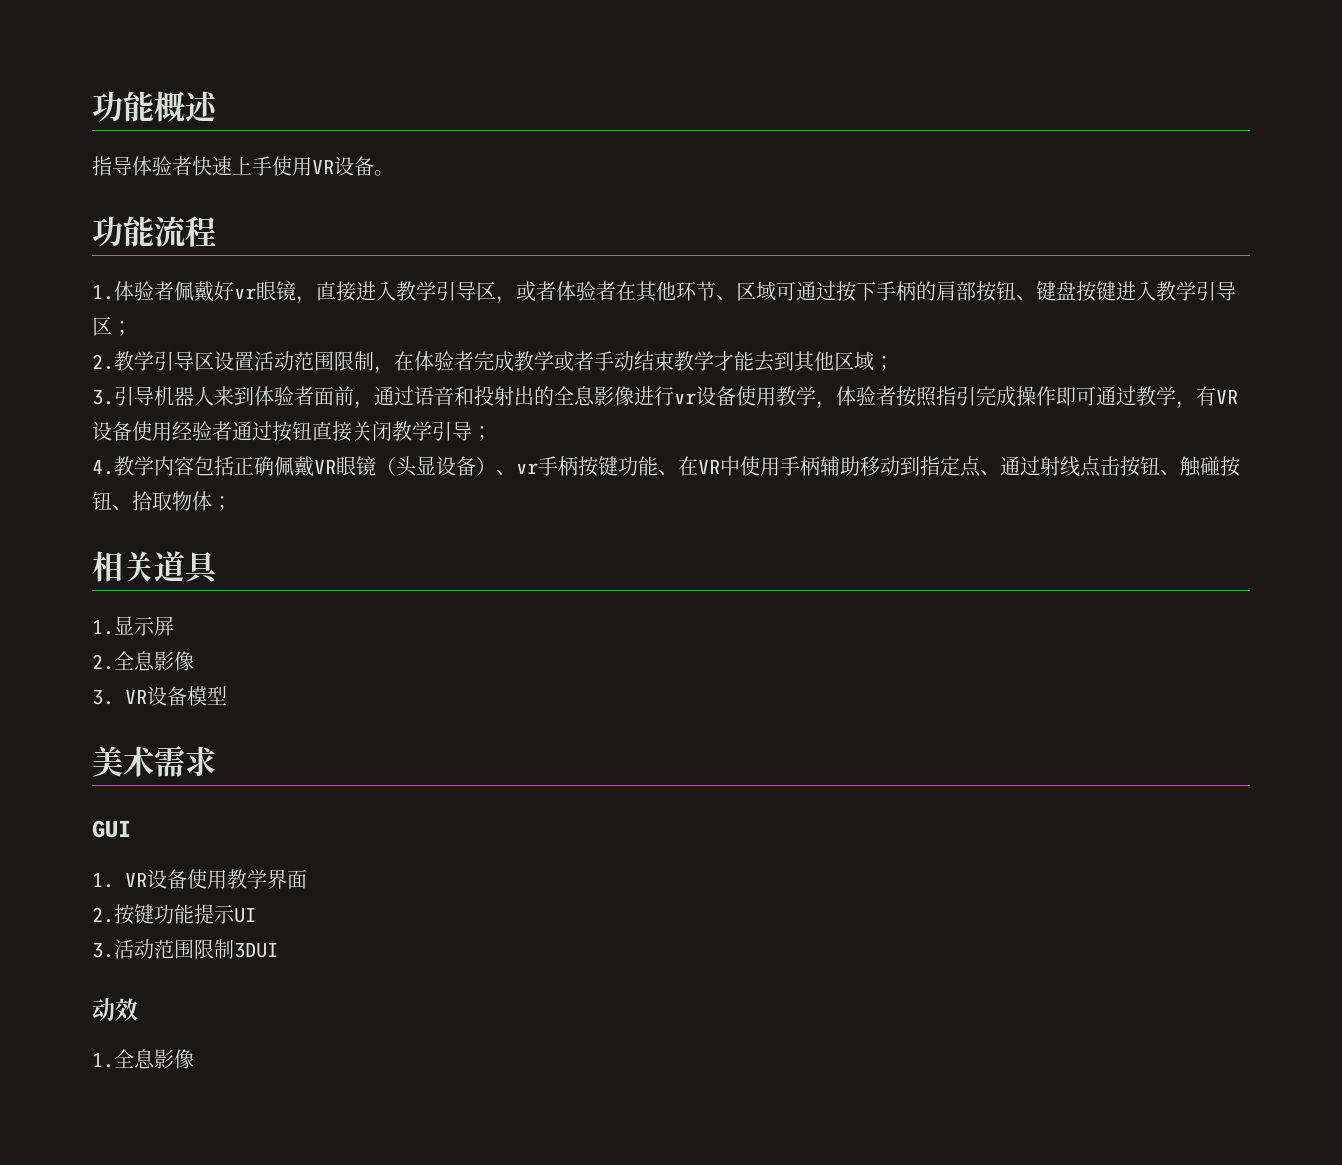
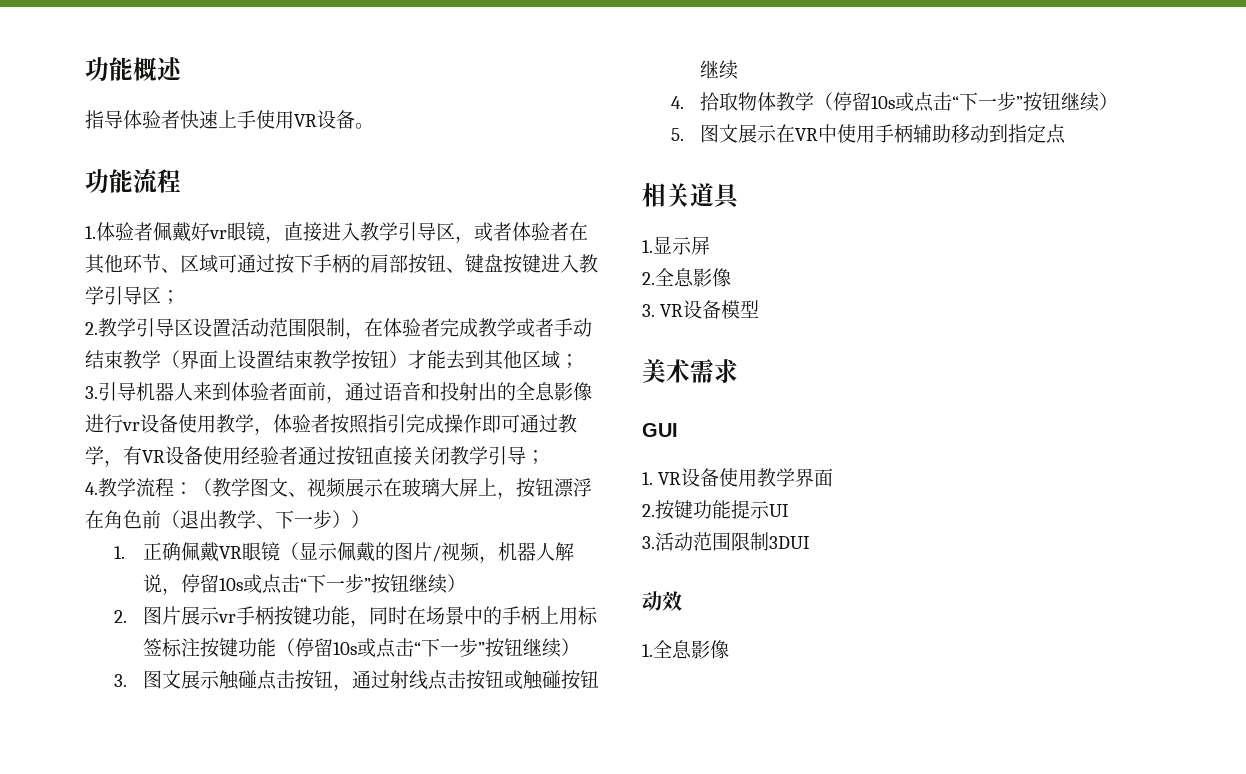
(714, 361) none -> [161,350,408,370] （界面上设置结束教学按钮）
[154,456,234,476] 内容包括 -> [136,478,592,499] [85,510,370,529] [114,546,126,559] 流程：（教学图文、视频展示在玻璃大屏上，按钮漂浮在角色前（退出教学、下一步）） // 1.
[396,456,678,477] 头显设备）、vr手柄按键功能、 -> [299,542,575,563] [143,574,467,595] [114,606,599,627] [143,638,581,658] [114,670,600,691] [700,60,739,80] [671,92,1119,112] [671,124,778,143] 显示佩戴的图片/视频，机器人解说，停留10s或点击“下一步”按钮继续） // 2.图片展示vr手柄按键功能，同时在场景中的手柄上用标签标注按键功能（停留10s或点击“下一步”按钮继续） // 3.图文展示触碰点击按钮，通过射线点击按钮或触碰按钮继续 // 4.拾取物体教学（停留10s或点击“下一步”按钮继续） // 5.图文展示
[980,456,1240,477] [92,491,232,511] 、通过射线点击按钮、触碰按钮、拾取物体； -> (1067, 134) none

